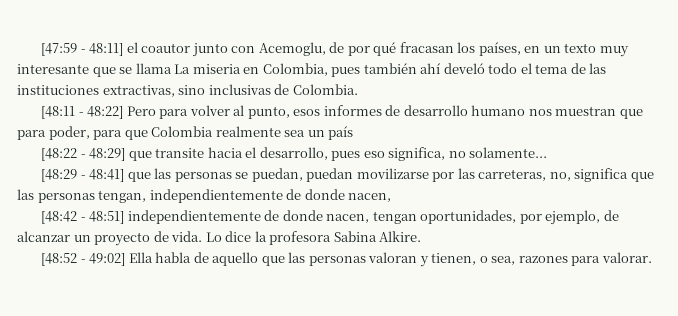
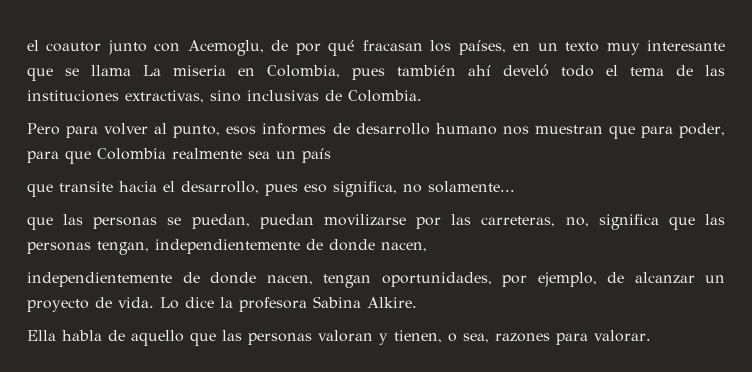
[41,43,124,56] [47:59 - 48:11] -> (27, 45) none
[41,106,124,119] [48:11 - 48:22] -> (422, 96) none
[41,148,126,161] [48:22 - 48:29] -> (331, 155) none
[41,169,125,182] [48:29 - 48:41] -> (515, 187) none
[41,211,125,224] [48:42 - 48:51] -> (427, 247) none
[41,253,126,266] [48:52 - 49:02] -> (417, 302) none

